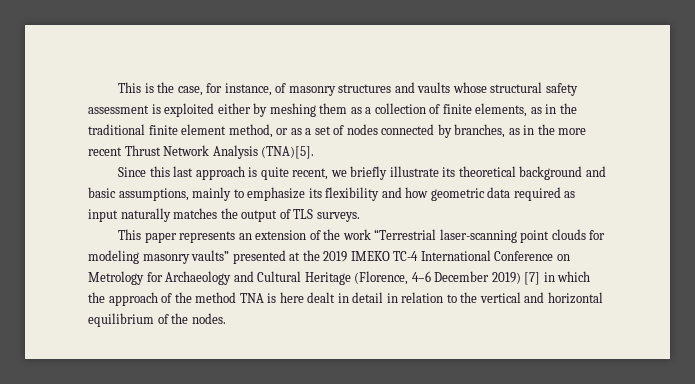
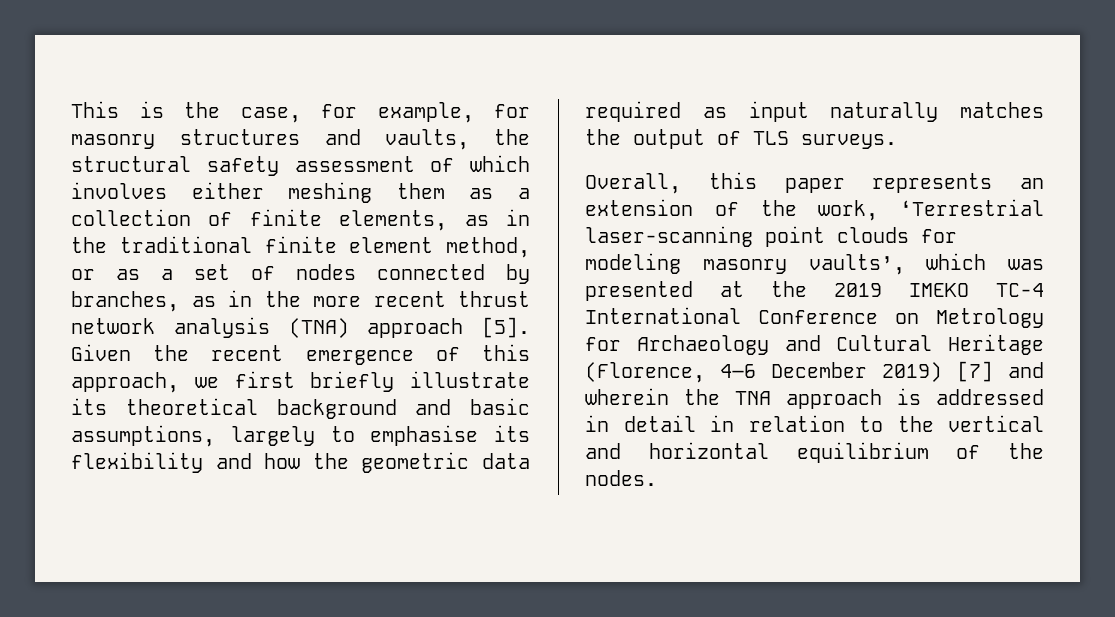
[224,83,287,96] instance, of -> [377,102,530,123] example, for
[417,82,487,93] vaults whose -> [385,129,530,150] vaults, the
[151,103,268,117] is exploited either by -> [430,155,530,172] [71,182,264,199] of which involves either
[124,145,315,159] [118,166,347,180] Thrust Network Analysis (TNA)[5]. // Since this last approach is quite recent, we -> [458,291,530,307] [71,317,530,338] [71,344,530,365] [71,371,295,393] thrust network analysis (TNA) approach [5]. Given the recent emergence of this approach, we first
[192,187,306,201] mainly to emphasize -> [230,425,479,446] largely to emphasise
(429, 192) none -> [312,453,349,469] the
[118,229,142,240] This -> [585,172,757,194] Overall, this
[342,229,437,240] work “Terrestrial -> [818,199,1044,221] work, ‘Terrestrial
[191,250,230,261] vaults” -> [808,253,1044,275] vaults’, which was
[543,271,591,282] [88,292,336,306] in which the approach of the method TNA is here dealt -> [1008,362,1044,378] [585,388,1044,409] and wherein the TNA approach is addressed

